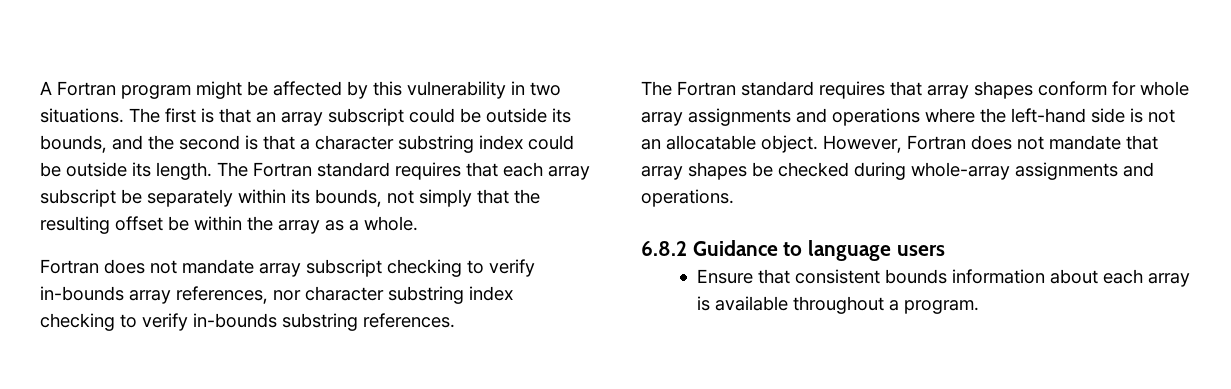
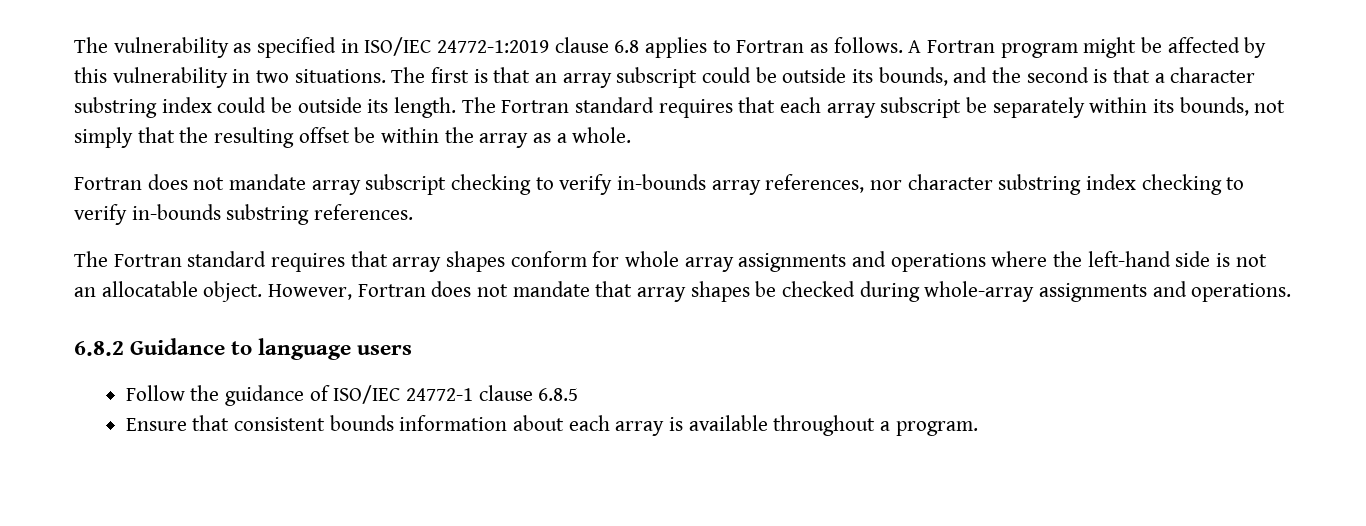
(40, 88) none -> [74,37,903,58] The vulnerability as specified in ISO/IEC 24772-1:2019 clause 6.8 applies to Fortran as follows.
(945, 250) none -> [125,385,579,406] // Follow the guidance of ISO/IEC 24772-1 clause 6.8.5

